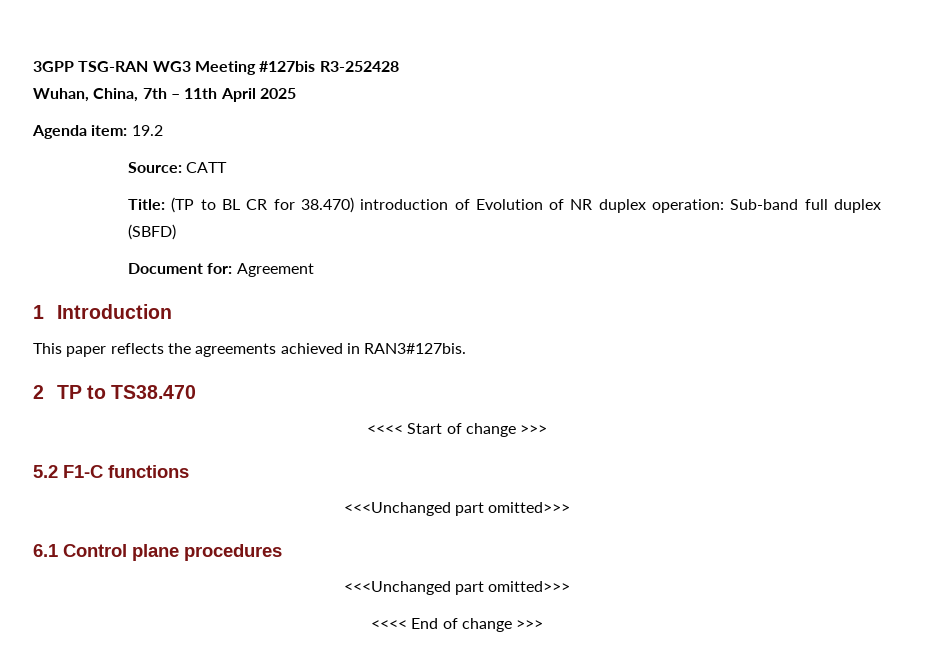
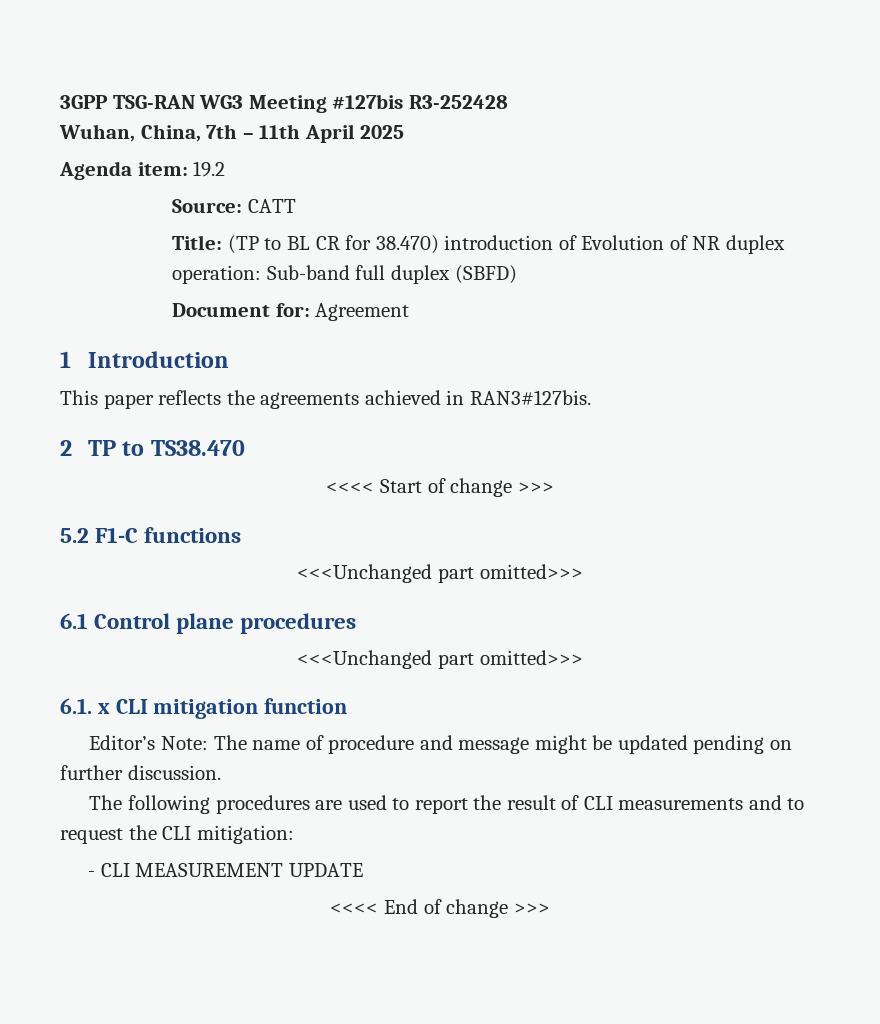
(571, 586) none -> [60,698,348,719] [89,735,792,754] [60,765,221,780] [89,795,805,814] [60,825,294,844] [88,863,363,877] // 6.1. x CLI mitigation function // Editor’s Note: The name of procedure and message might be updated pending on further discussion. // The following procedures are used to report the result of CLI measurements and to request the CLI mitigation: // - CLI MEASUREMENT UPDATE

